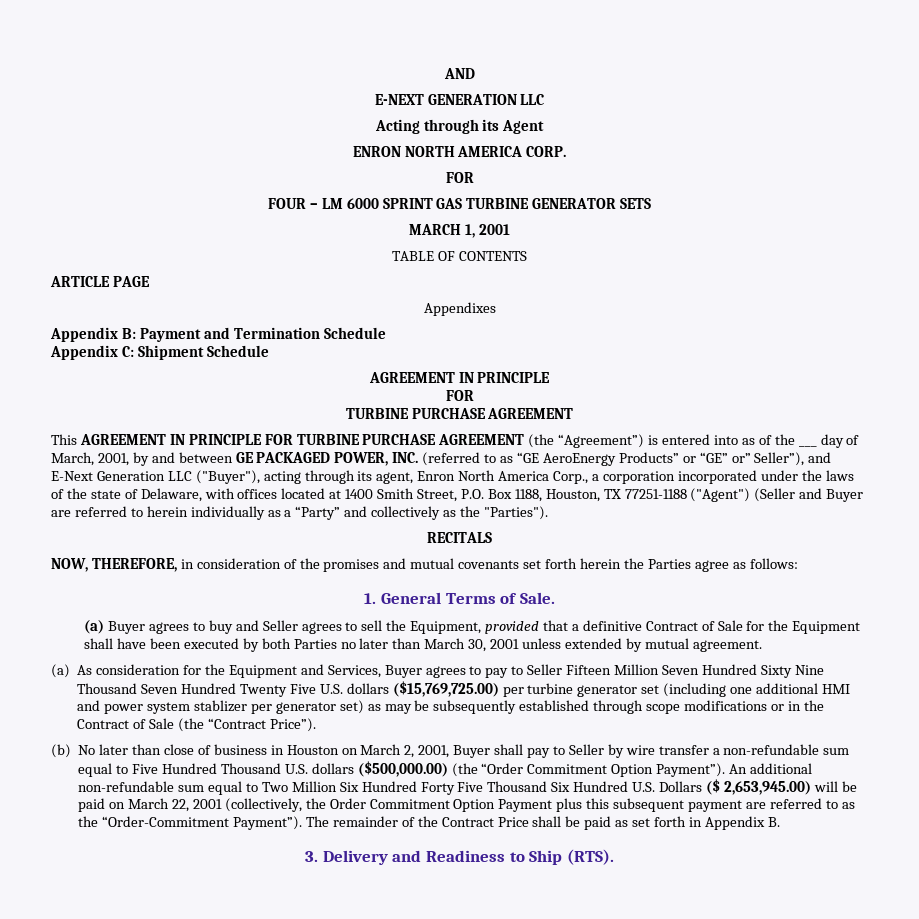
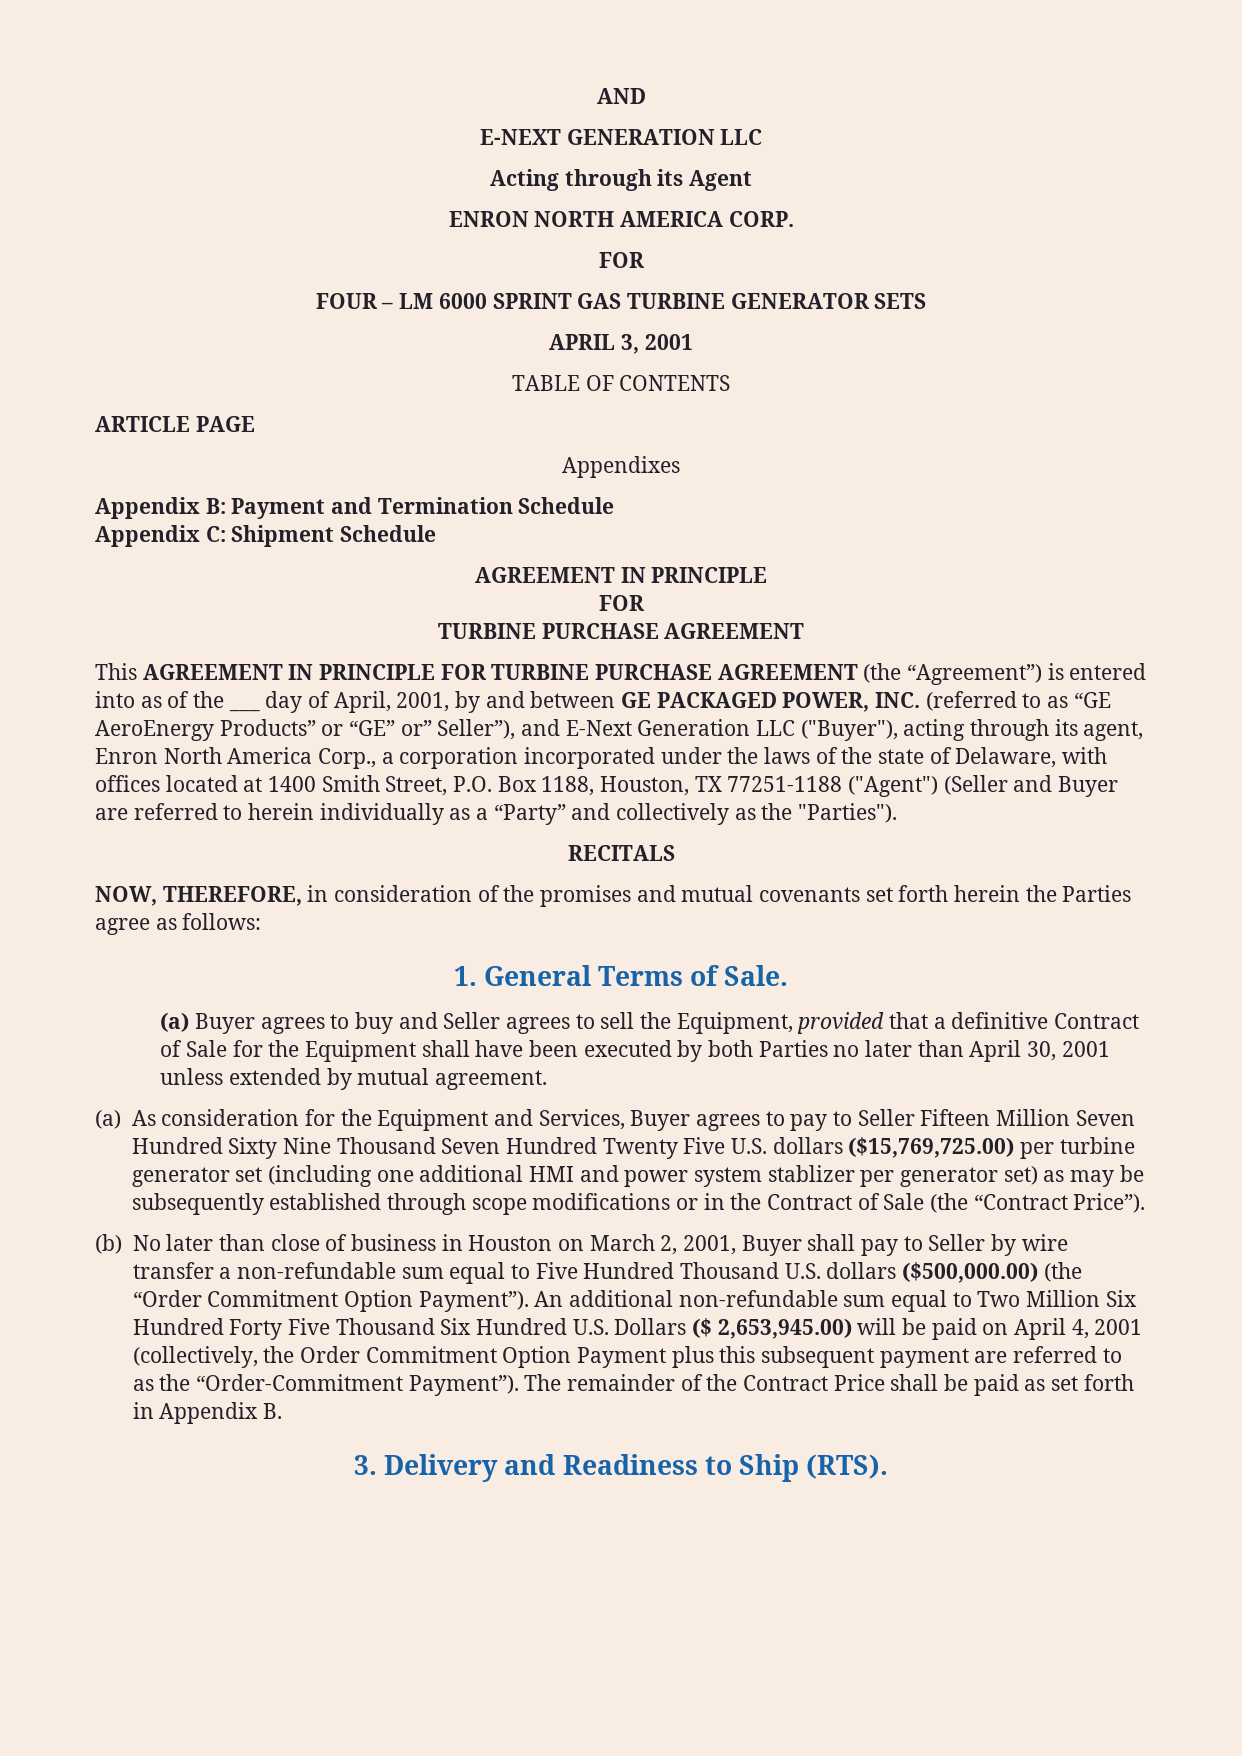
[409,224,475,238] MARCH 1, -> [549,334,639,354] APRIL 3,
[51,452,94,466] March, -> [333,691,391,713] April,
[424,638,466,649] March -> [969,1040,1022,1062] April
[128,798,189,812] March 22, -> [1013,1318,1089,1340] April 4,

